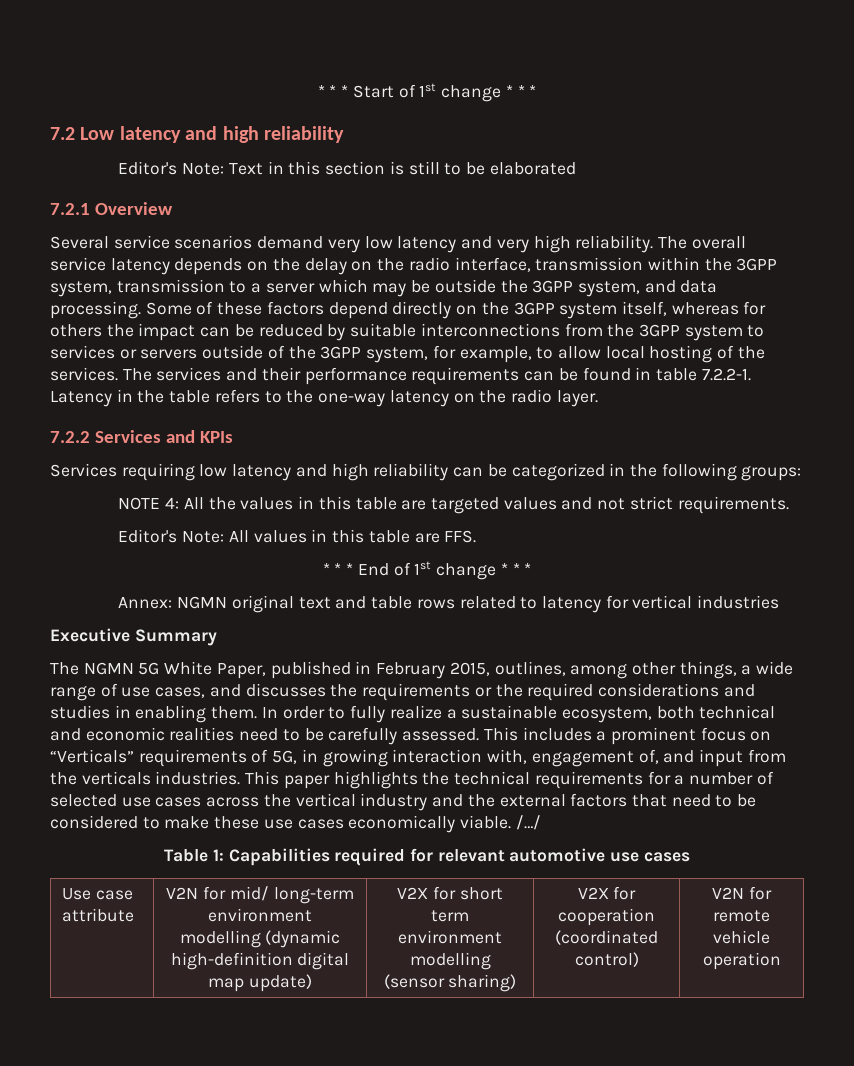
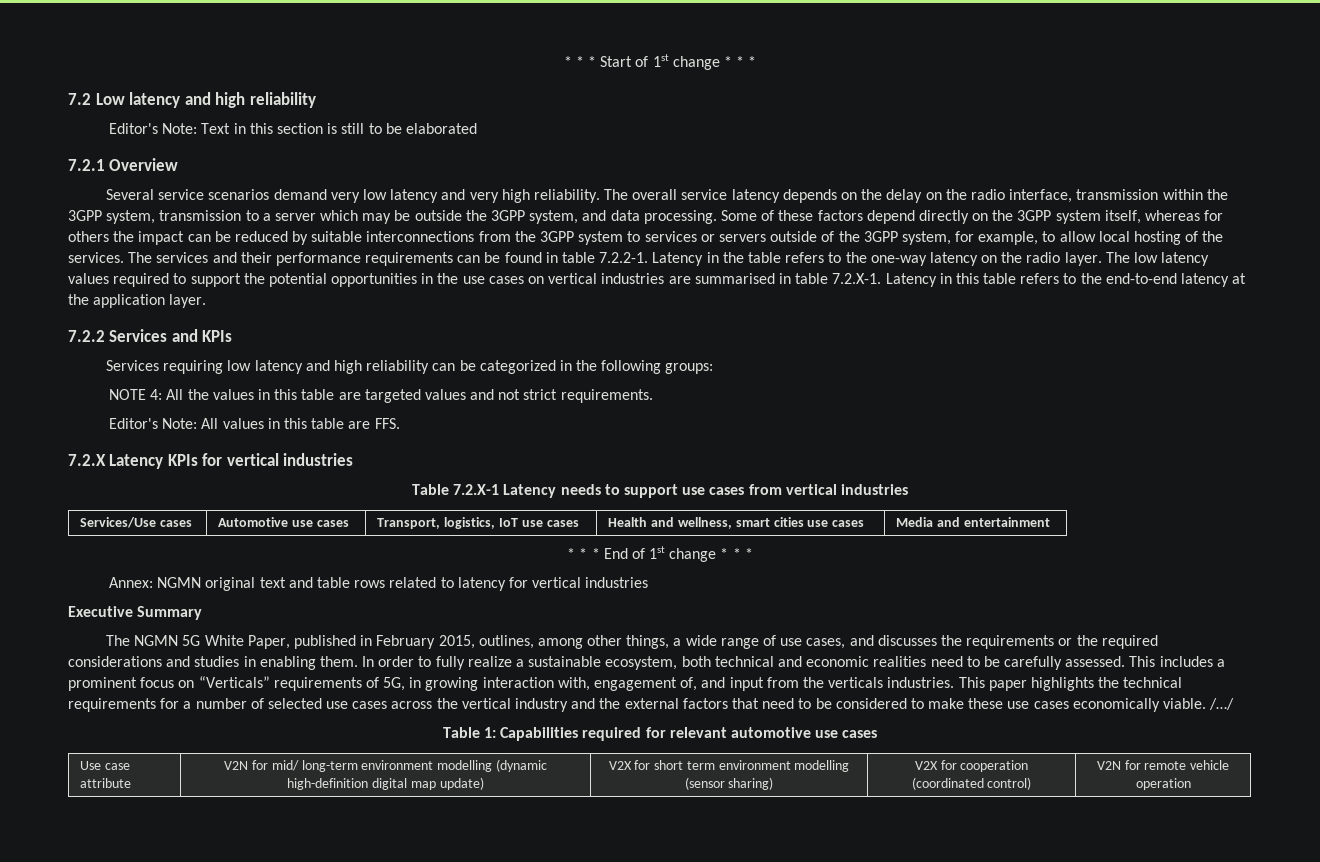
(598, 398) none -> [1105,252,1210,266] [68,273,1247,287] [68,294,207,308] The low latency values required to support the potential opportunities in the use cases on vertical industries are summarised in table 7.2.X-1. Latency in this table refers to the end-to-end latency at the application layer.
(477, 536) none -> [68,453,354,469] [412,484,908,498] [80,517,193,528] [218,517,349,527] [377,517,579,529] [608,517,865,529] [896,517,1050,527] // 7.2.X Latency KPIs for vertical industries // Table 7.2.X-1 Latency needs to support use cases from vertical industries // Services/Use cases | Automotive use cases | Transport, logistics, IoT use cases | Health and wellness, smart cities use cases | Media and entertainment

